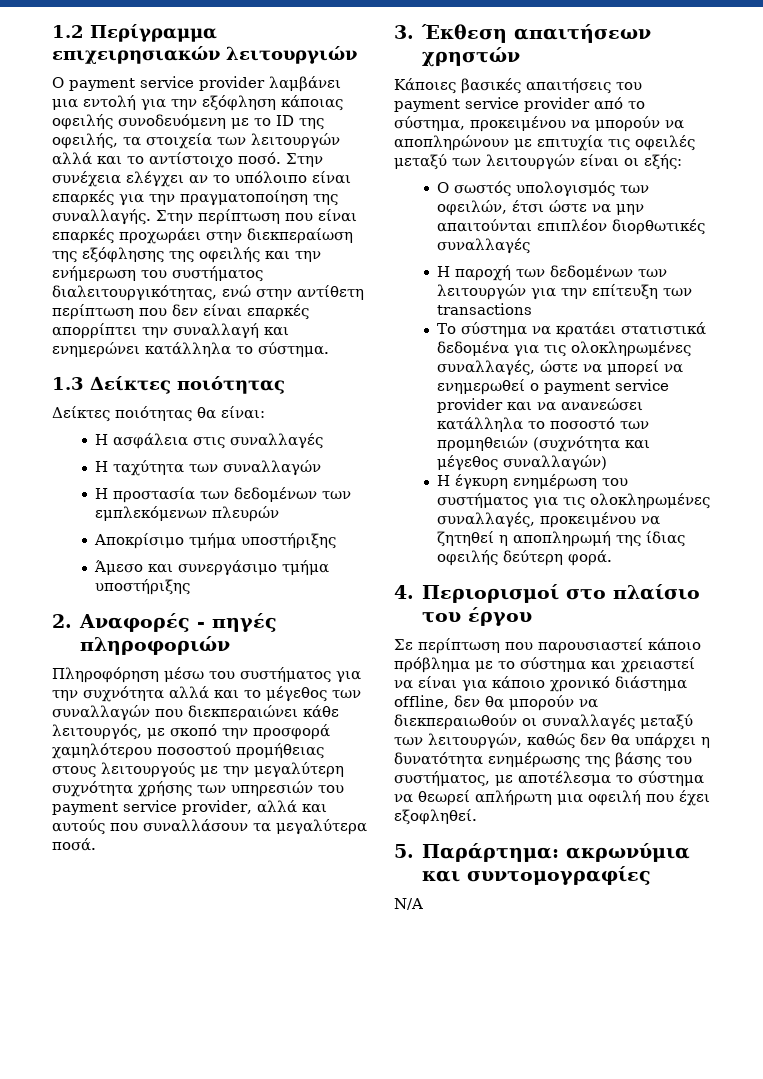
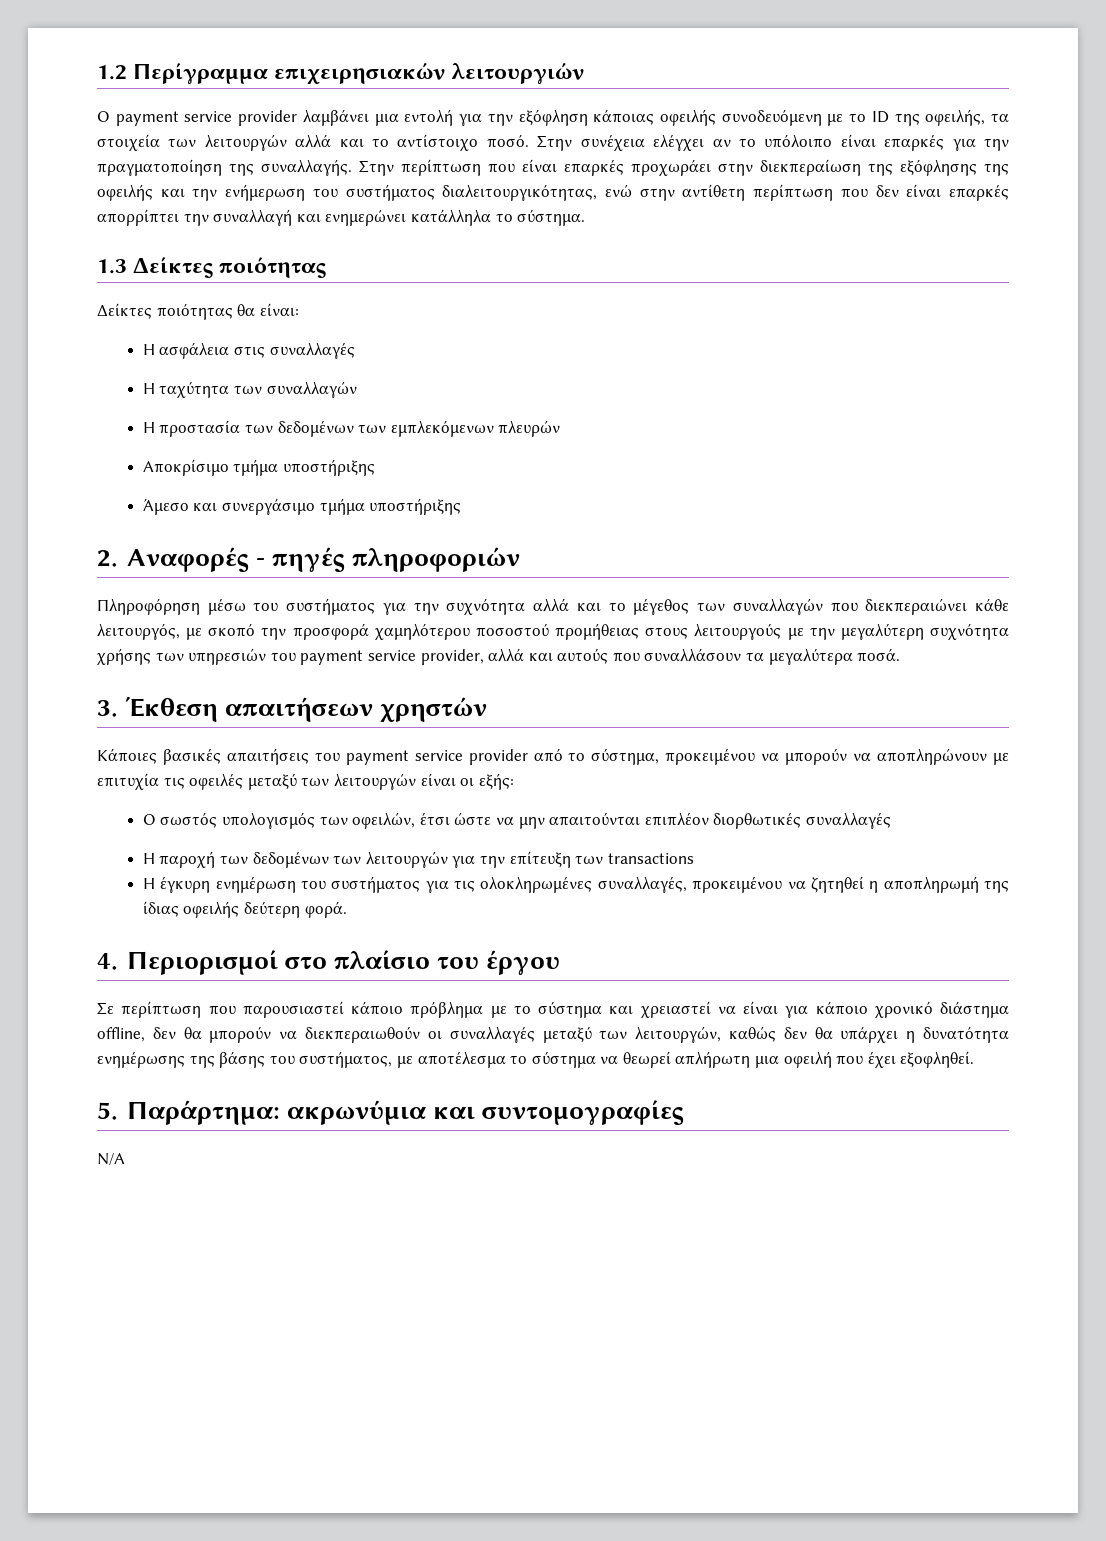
[437,322,707,338] [437,341,692,357] [437,360,684,376] [437,379,670,395] [437,398,644,413] [437,417,650,432] [437,436,651,452] [437,455,608,471] // Το σύστημα να κρατάει στατιστικά δεδομένα για τις ολοκληρωμένες συναλλαγές, ώστε να μπορεί να ενημερωθεί ο payment service provider και να ανανεώσει κατάλληλα το ποσοστό των προμηθειών (συχνότητα και μέγεθος συναλλαγών) -> (694, 858) none

